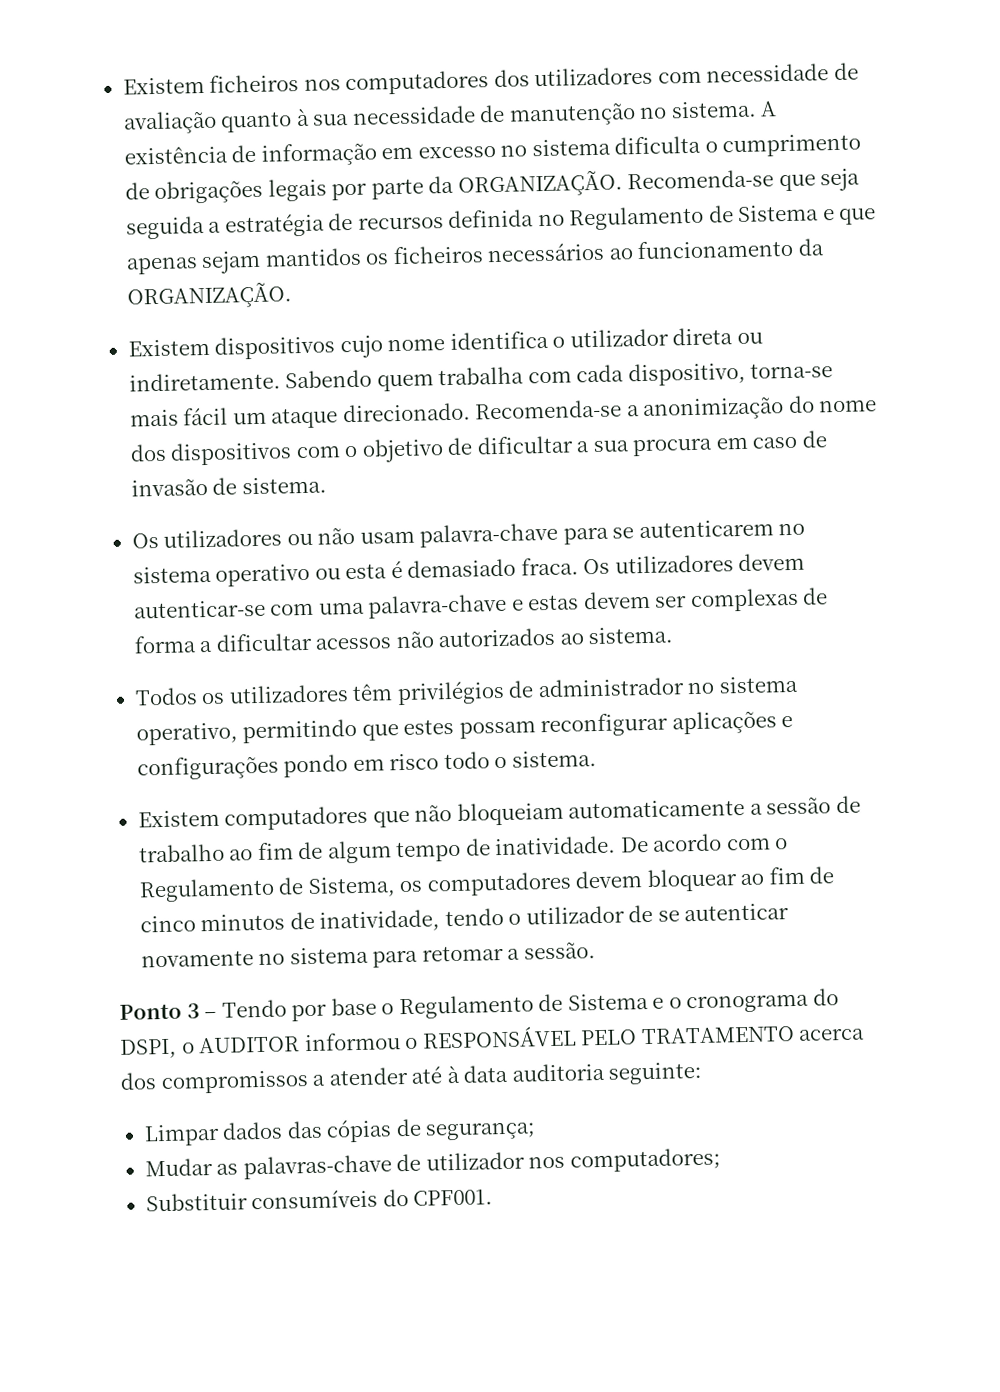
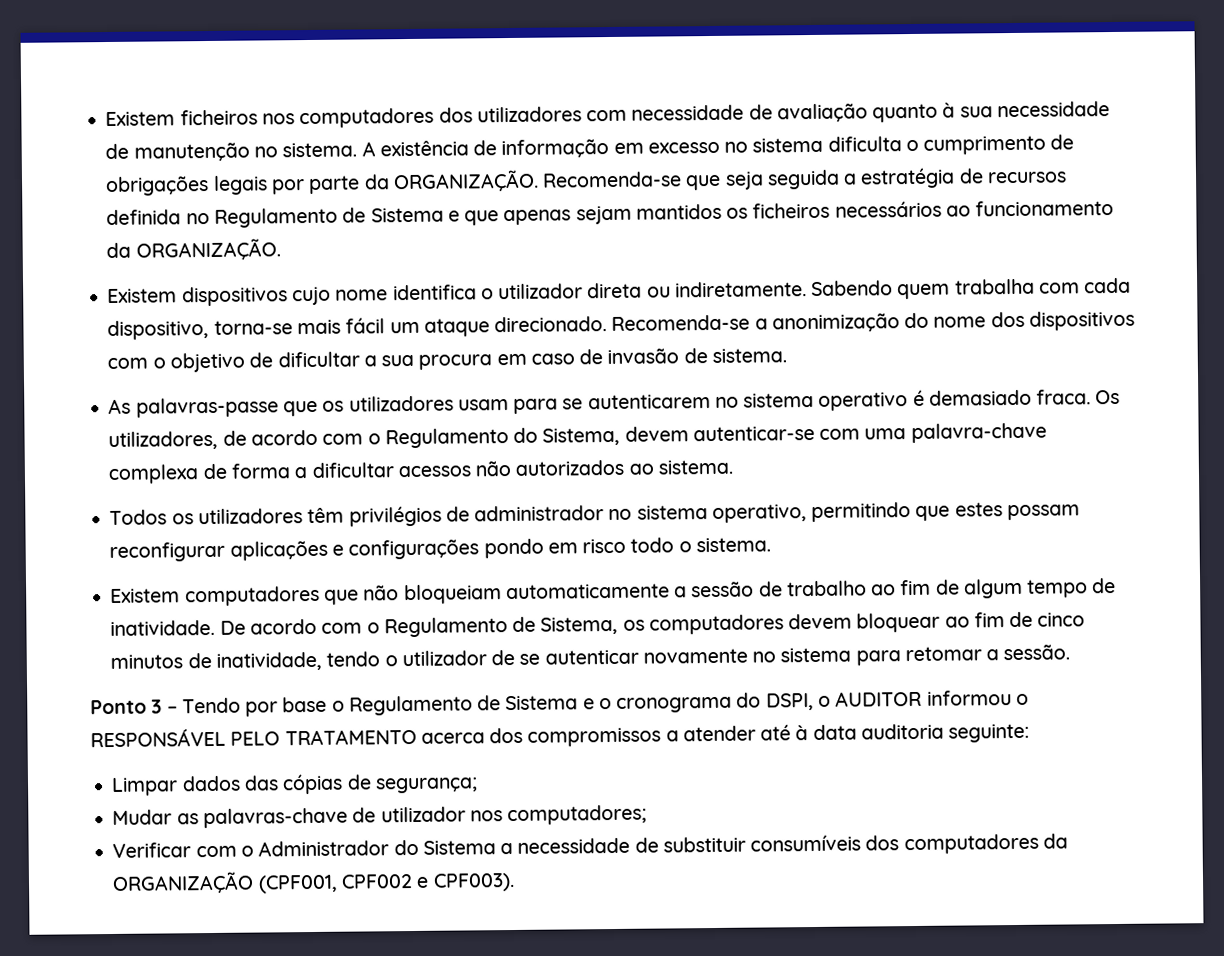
[131,522,559,549] Os utilizadores ou não usam palavra-chave -> [108,395,509,418] As palavras-passe que os utilizadores usam
[314,563,388,580] ou esta -> (909, 401) none
[614,554,734,574] utilizadores -> [108,427,621,451] utilizadores, de acordo com o Regulamento do Sistema,
[511,587,799,613] e estas devem ser complexas -> [108,464,200,485] complexa
[145,1188,494,1212] Substituir consumíveis do CPF001. -> [112,833,1068,858] [112,871,515,894] Verificar com o Administrador do Sistema a necessidade de substituir consumíveis dos computadores da ORGANIZAÇÃO (CPF001, CPF002 e CPF003).

